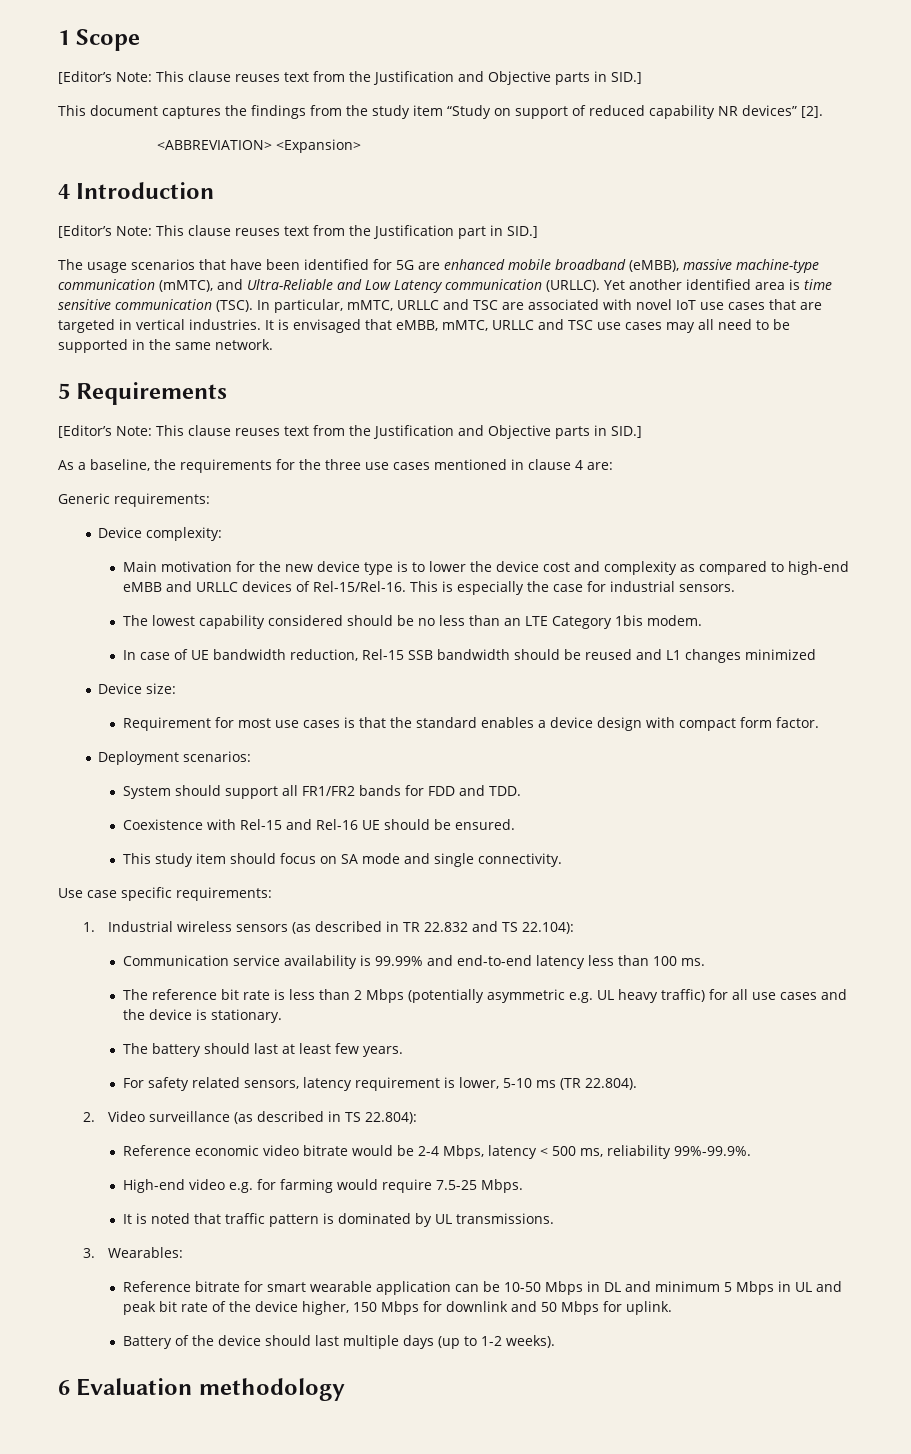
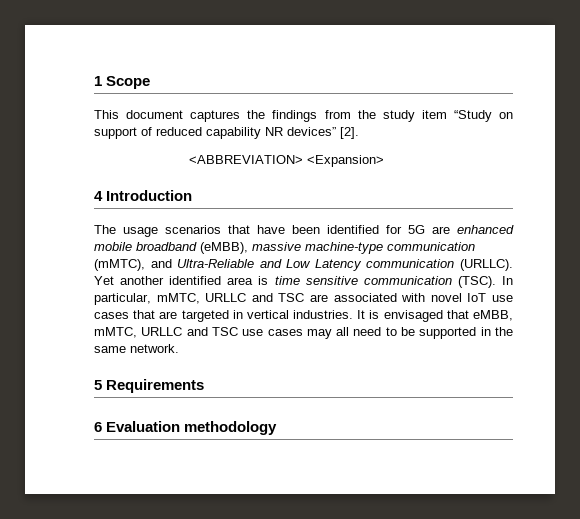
[58,71,642,85] // [Editor’s Note: This clause reuses text from the Justification and Objective parts in SID.] -> (151, 82) none
[58,225,538,239] // [Editor’s Note: This clause reuses text from the Justification part in SID.] -> (193, 195) none
[58,425,642,439] [58,459,613,473] [58,493,210,507] [98,527,223,541] [123,561,850,575] [123,581,736,595] [123,615,703,629] [123,649,817,663] [98,683,177,694] [123,717,820,731] [98,751,252,765] [123,785,522,799] [123,819,516,830] [123,853,563,867] [58,887,272,901] [82,921,574,934] [123,955,706,969] [123,989,848,1003] [123,1009,283,1023] [123,1043,404,1057] [123,1077,638,1091] [82,1111,417,1124] [123,1145,752,1159] [123,1179,524,1193] [123,1213,555,1227] [82,1247,183,1258] [123,1281,843,1295] [123,1301,673,1315] [123,1335,556,1349] // [Editor’s Note: This clause reuses text from the Justification and Objective parts in SID.] // As a baseline, the requirements for the three use cases mentioned in clause 4 are: // Generic requirements: // Device complexity: // Main motivation for the new device type is to lower the device cost and complexity as compared to high-end eMBB and URLLC devices of Rel-15/Rel-16. This is especially the case for industrial sensors. // The lowest capability considered should be no less than an LTE Category 1bis modem. // In case of UE bandwidth reduction, Rel-15 SSB bandwidth should be reused and L1 changes minimized // Device size: // Requirement for most use cases is that the standard enables a device design with compact form factor. // Deployment scenarios: // System should support all FR1/FR2 bands for FDD and TDD. // Coexistence with Rel-15 and Rel-16 UE should be ensured. // This study item should focus on SA mode and single connectivity. // Use case specific requirements: // 1. Industrial wireless sensors (as described in TR 22.832 and TS 22.104): // Communication service availability is 99.99% and end-to-end latency less than 100 ms. // The reference bit rate is less than 2 Mbps (potentially asymmetric e.g. UL heavy traffic) for all use cases and the device is stationary. // The battery should last at least few years. // For safety related sensors, latency requirement is lower, 5-10 ms (TR 22.804). // 2. Video surveillance (as described in TS 22.804): // Reference economic video bitrate would be 2-4 Mbps, latency < 500 ms, reliability 99%-99.9%. // High-end video e.g. for farming would require 7.5-25 Mbps. // It is noted that traffic pattern is dominated by UL transmissions. // 3. Wearables: // Reference bitrate for smart wearable application can be 10-50 Mbps in DL and minimum 5 Mbps in UL and peak bit rate of the device higher, 150 Mbps for downlink and 50 Mbps for uplink. // Battery of the device should last multiple days (up to 1-2 weeks). -> (205, 386) none

